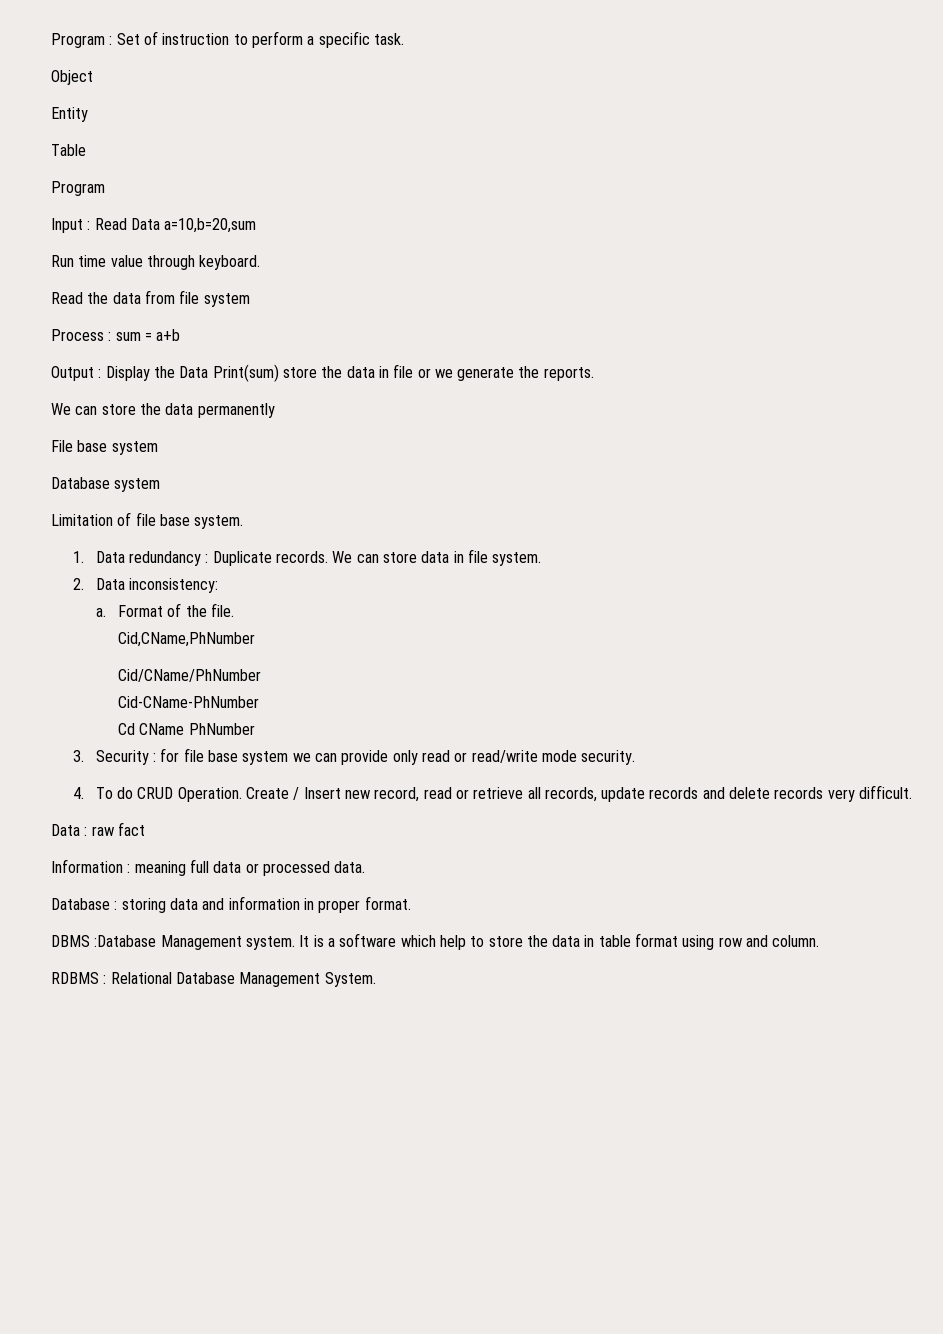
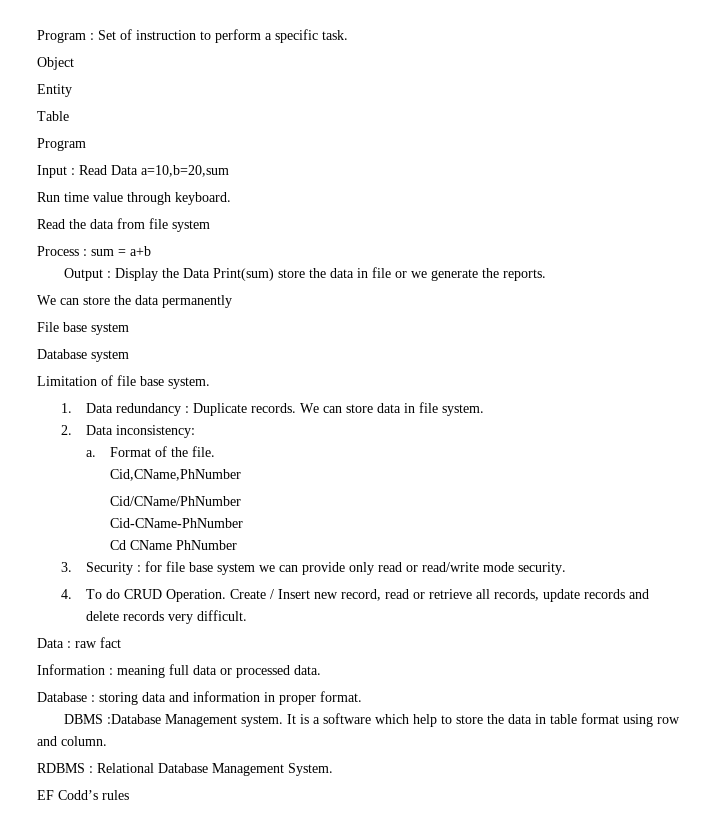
(376, 979) none -> [37,790,129,800] // EF Codd’s rules

